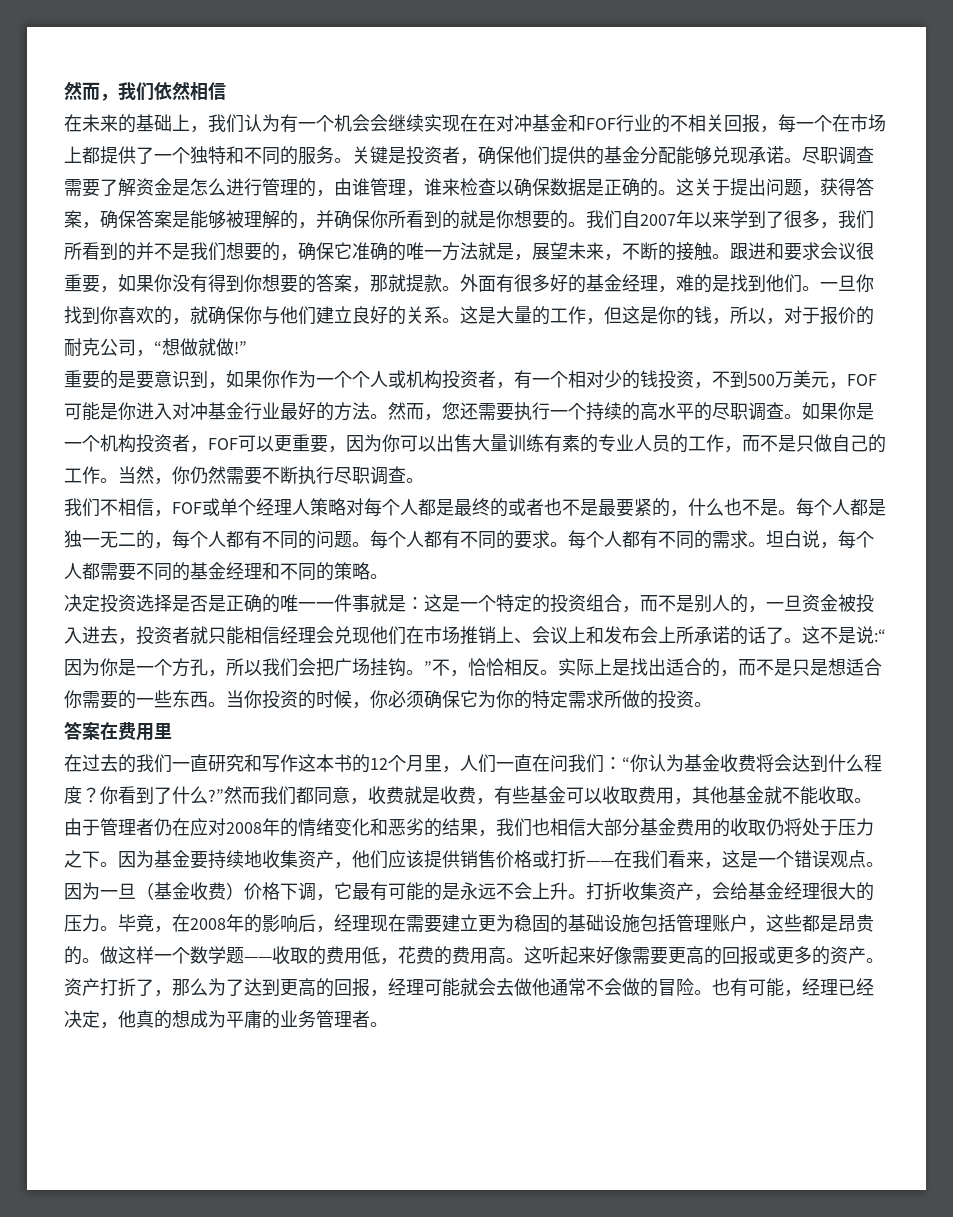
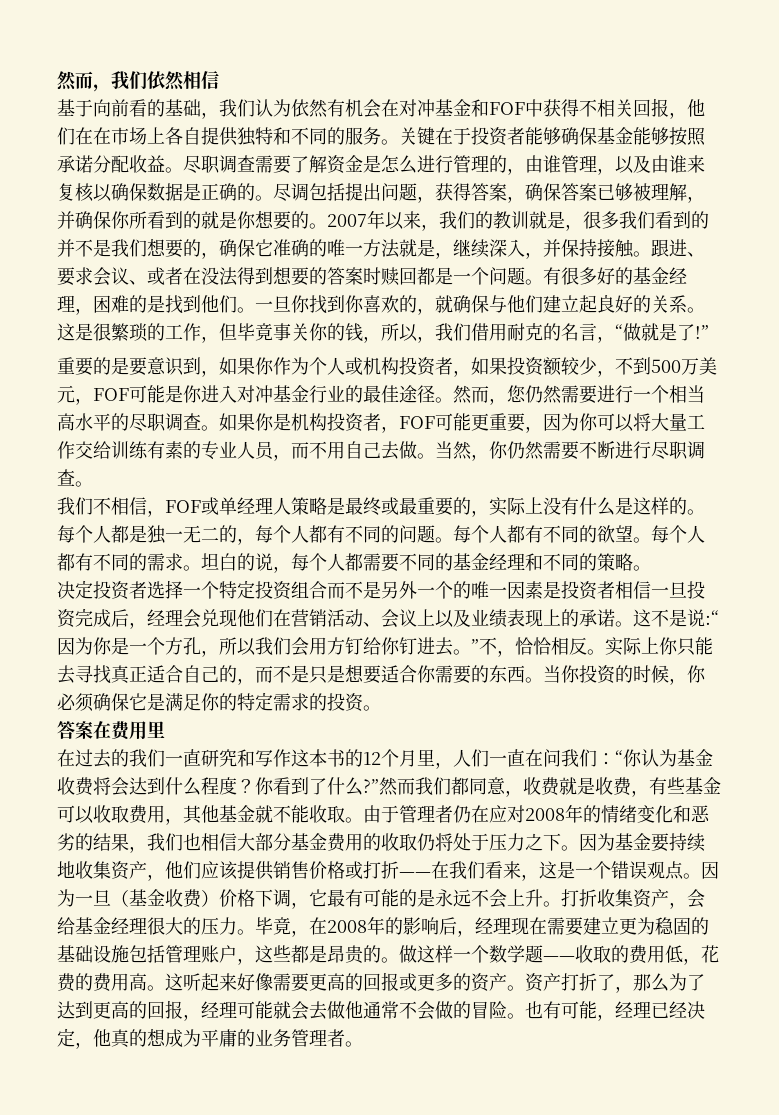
[64,114,478,133] 在未来的基础上，我们认为有一个机会会继续实现在 -> [57,99,381,119] 基于向前看的基础，我们认为依然有机会
[616,114,670,133] 行业的 -> [525,99,579,117] 中获得
[778,114,832,133] 每一个 -> [687,99,705,117] [57,127,93,145] 他们在
[82,146,190,164] 都提供了一个 -> [165,127,238,146] 各自提供
[388,146,784,165] 是投资者，确保他们提供的基金分配能够兑现承诺 -> [435,127,706,146] [57,155,165,173] 在于投资者能够确保基金能够按照承诺分配收益
[424,178,496,196] 谁来检查 -> [615,155,705,174] [57,183,94,202] 以及由谁来复核
[676,178,730,196] 这关于 -> [273,183,345,202] 尽调包括
[172,210,208,229] 是能 -> [597,184,615,200] 已
[280,210,298,229] 的 -> (687, 192) none
[586,210,640,229] 我们自 -> (327, 226) none
[730,210,874,229] [64,242,82,260] 学到了很多，我们所 -> [421,211,655,231] ，我们的教训就是，很多我们
[532,242,676,261] 展望未来，不断的 -> [453,239,597,259] 继续深入，并保持
[766,242,784,260] 和 -> [687,252,705,257] 、
[856,242,874,260] [64,274,496,293] 很重要，如果你没有得到你想要的答案，那就提款。外面 -> [129,266,543,286] 、或者在没法得到想要的答案时赎回都是一个问题。
(676, 289) none -> [93,295,111,313] 困
[244,306,262,324] 你 -> (489, 304) none
(352, 314) none -> [579,295,597,313] 起
[496,306,532,324] 大量 -> [93,323,148,342] 很繁琐
[622,306,658,324] 这是 -> [237,323,309,341] 毕竟事关
[784,306,874,325] [64,338,234,357] 对于报价的耐克公司，“想做就做 -> [435,323,695,343] 我们借用耐克的名言，“做就是了
[316,371,352,388] 一个 -> (309, 366) none
[514,370,694,389] 有一个相对少的钱投资 -> [471,357,597,376] 如果投资额较少
[280,402,640,421] 最好的方法。然而，您还需要执行一个持续的 -> [345,385,705,405] 的最佳途径。然而，您仍然需要进行一个相当
[64,435,100,452] 一个 -> (291, 422) none
[256,436,274,452] 以 -> [453,413,471,431] 能
[436,434,508,452] 出售大量 -> [633,413,705,431] [57,441,111,459] 将大量工作交给
[670,434,886,453] [64,466,100,484] 的工作，而不是只做自己的工作 -> [273,441,417,461] ，而不用自己去做
[298,466,316,485] 执 -> [615,441,633,459] 进
[238,499,256,516] 个 -> (237, 506) none
[346,498,778,517] 对每个人都是最终的或者也不是最要紧的，什么也不是 -> [327,497,687,517] 是最终或最重要的，实际上没有什么是这样的
[514,530,550,549] 要求 -> [597,525,633,543] 欲望
(802, 539) none -> [237,553,255,571] 的
[136,594,460,613] 选择是否是正确的唯一一件事就是：这是 -> [129,580,183,599] 者选择
[532,594,550,613] 的 -> (255, 589) none
[622,594,874,613] [64,626,784,645] ，而不是别人的，一旦资金被投入进去，投资者就只能相信经理会兑现他们在市场推销上、会议上和发布会上所承诺的话了 -> [327,581,705,600] [57,608,615,629] 而不是另外一个的唯一因素是投资者相信一旦投资完成后，经理会兑现他们在营销活动、会议上以及业绩表现上的承诺
[316,658,406,677] 把广场挂钩 -> [309,637,453,656] 用方钉给你钉进去
[612,658,702,676] 是找出适合 -> [659,637,713,656] [57,665,219,684] 你只能去寻找真正适合自己
(846, 667) none -> [363,665,381,684] 要
[136,690,172,708] 一些 -> (489, 674) none
[478,690,496,708] 为 -> [147,693,201,711] 是满足
[604,690,640,708] 所做 -> (309, 702) none

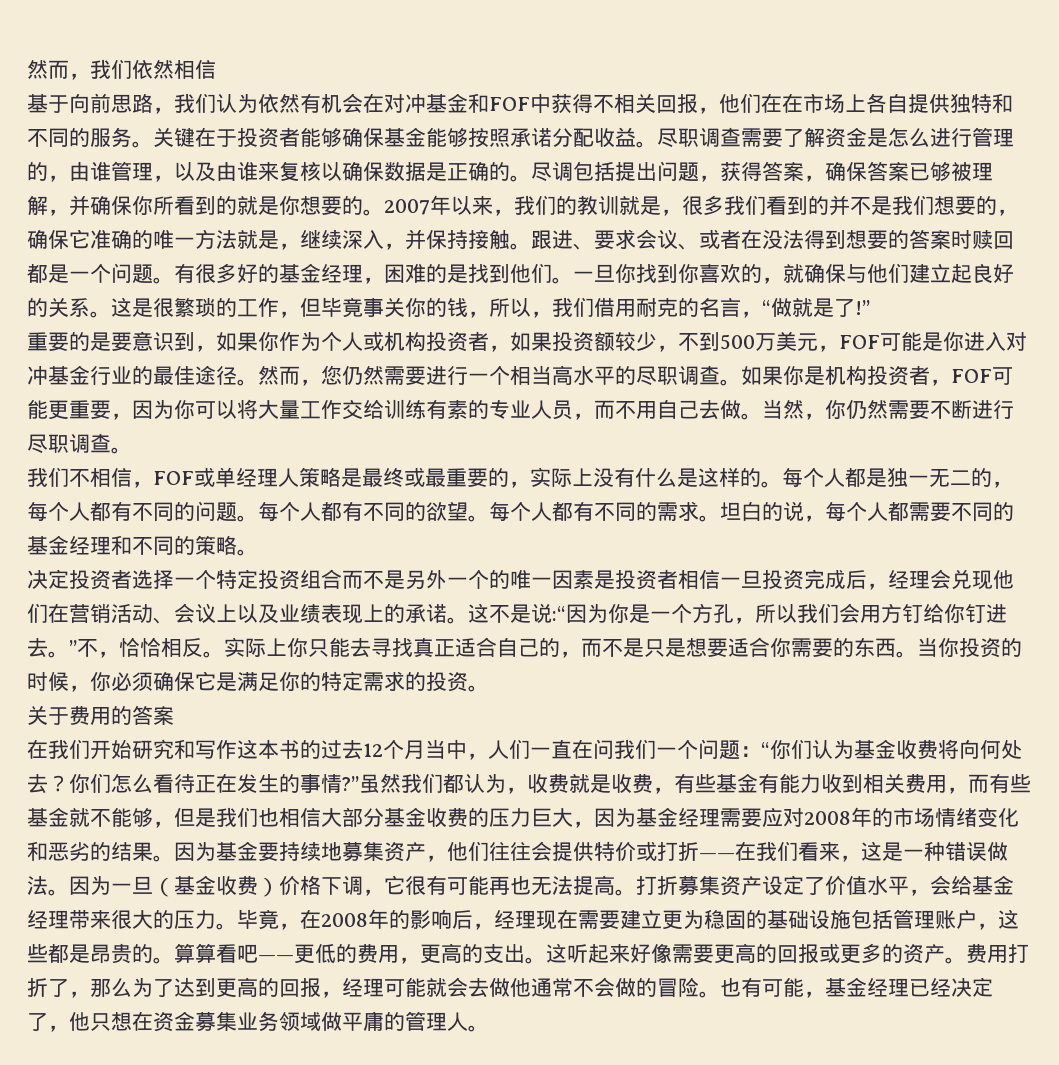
[129,99,201,117] 看的基础 -> [111,93,153,113] 思路
[57,721,165,740] [57,749,201,768] 答案在费用里 // 在过去的我们一直 -> [27,705,174,725] [27,739,132,760] 关于费用的答案 // 在我们开始
(363, 758) none -> [321,740,363,760] 过去
[417,749,435,766] 里 -> [425,739,467,760] 当中
(597, 758) none -> [656,739,740,760] 一个问题
(642, 758) none -> [791,739,812,759] 们
[111,777,506,796] 会达到什么程度？你看到了什么?”然而我们都同意 -> [959,739,1022,759] [27,773,506,794] 向何处去？你们怎么看待正在发生的事情?”虽然我们都认为
[57,805,489,825] 可以收取费用，其他基金就不能收取。由于管理者仍在 -> [758,773,1031,794] [27,807,762,828] 有能力收到相关费用，而有些基金就不能够，但是我们也相信大部分基金收费的压力巨大，因为基金经理需要
(601, 814) none -> [893,807,935,827] 市场
[129,833,561,853] ，我们也相信大部分基金费用的收取仍将处于压力之下 -> (153, 851) none
[75,861,93,879] 收 -> [342,841,363,862] 募
[201,861,345,880] 应该提供销售价格 -> [489,841,636,861] 往往会提供特价
[593,861,684,880] 个错误观点 -> [924,841,1008,861] [27,876,48,895] 种错误做法
[327,889,669,908] 最有可能的是永远不会上升。打折收集资产 -> [405,875,909,896] 很有可能再也无法提高。打折募集资产设定了价值水平
(147, 925) none -> [69,909,111,930] 带来
[399,945,719,965] [57,973,147,992] 做这样一个数学题——收取的费用低，花费的费用高 -> [174,943,525,964] 算算看吧——更低的费用，更高的支出
[525,973,561,992] 资产 -> [966,944,1008,963] 费用
(615, 1017) none -> [825,977,867,997] 基金
[75,1028,345,1049] ，他真的想成为平庸的业务管理者 -> [27,1011,468,1032] 了，他只想在资金募集业务领域做平庸的管理人

